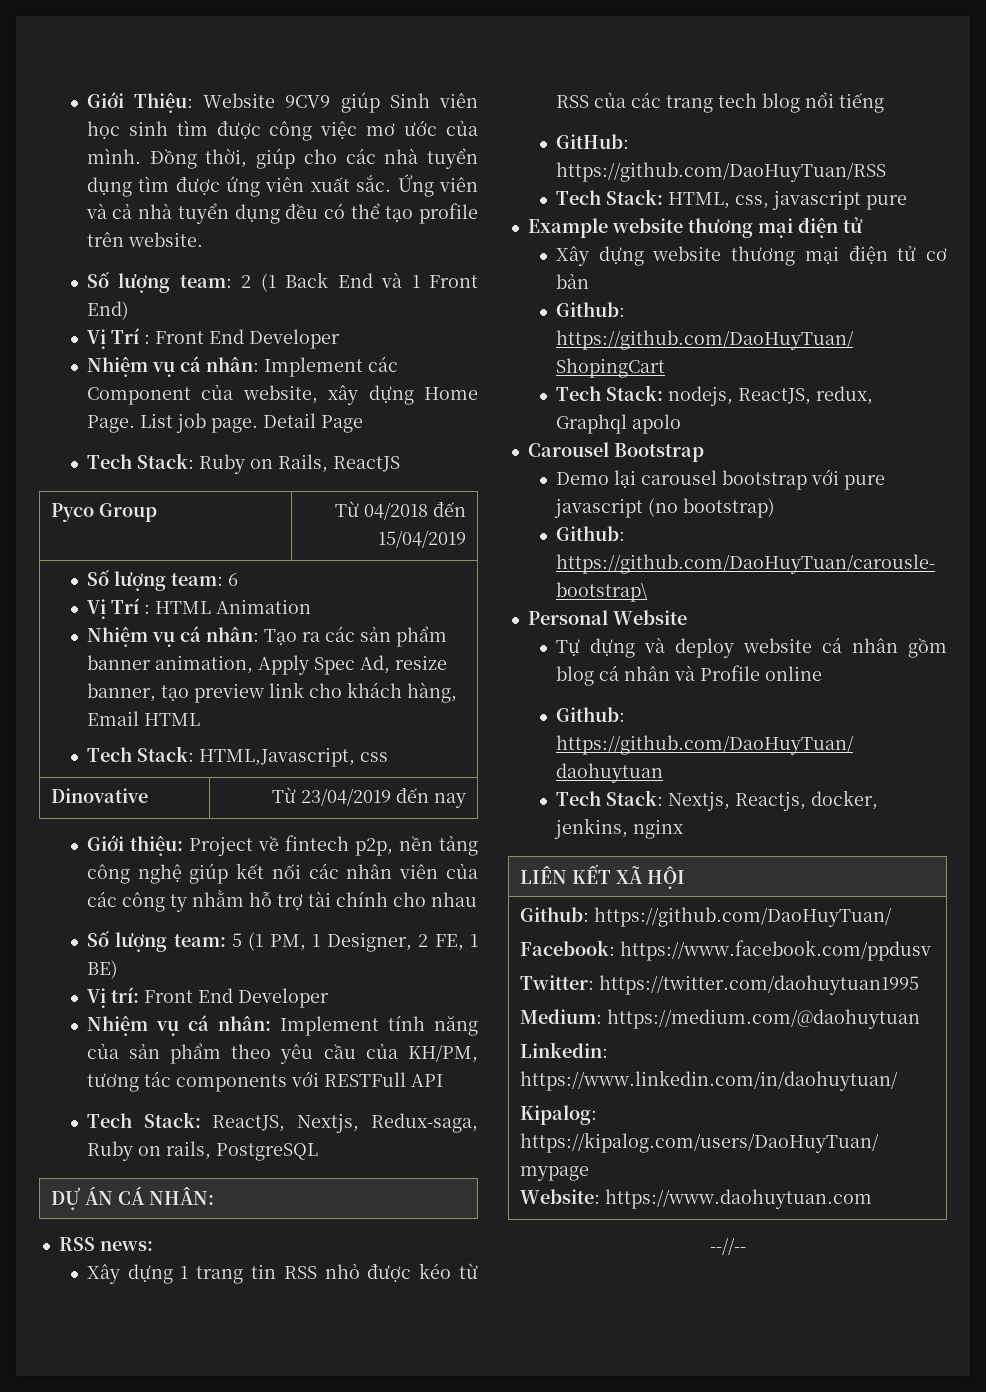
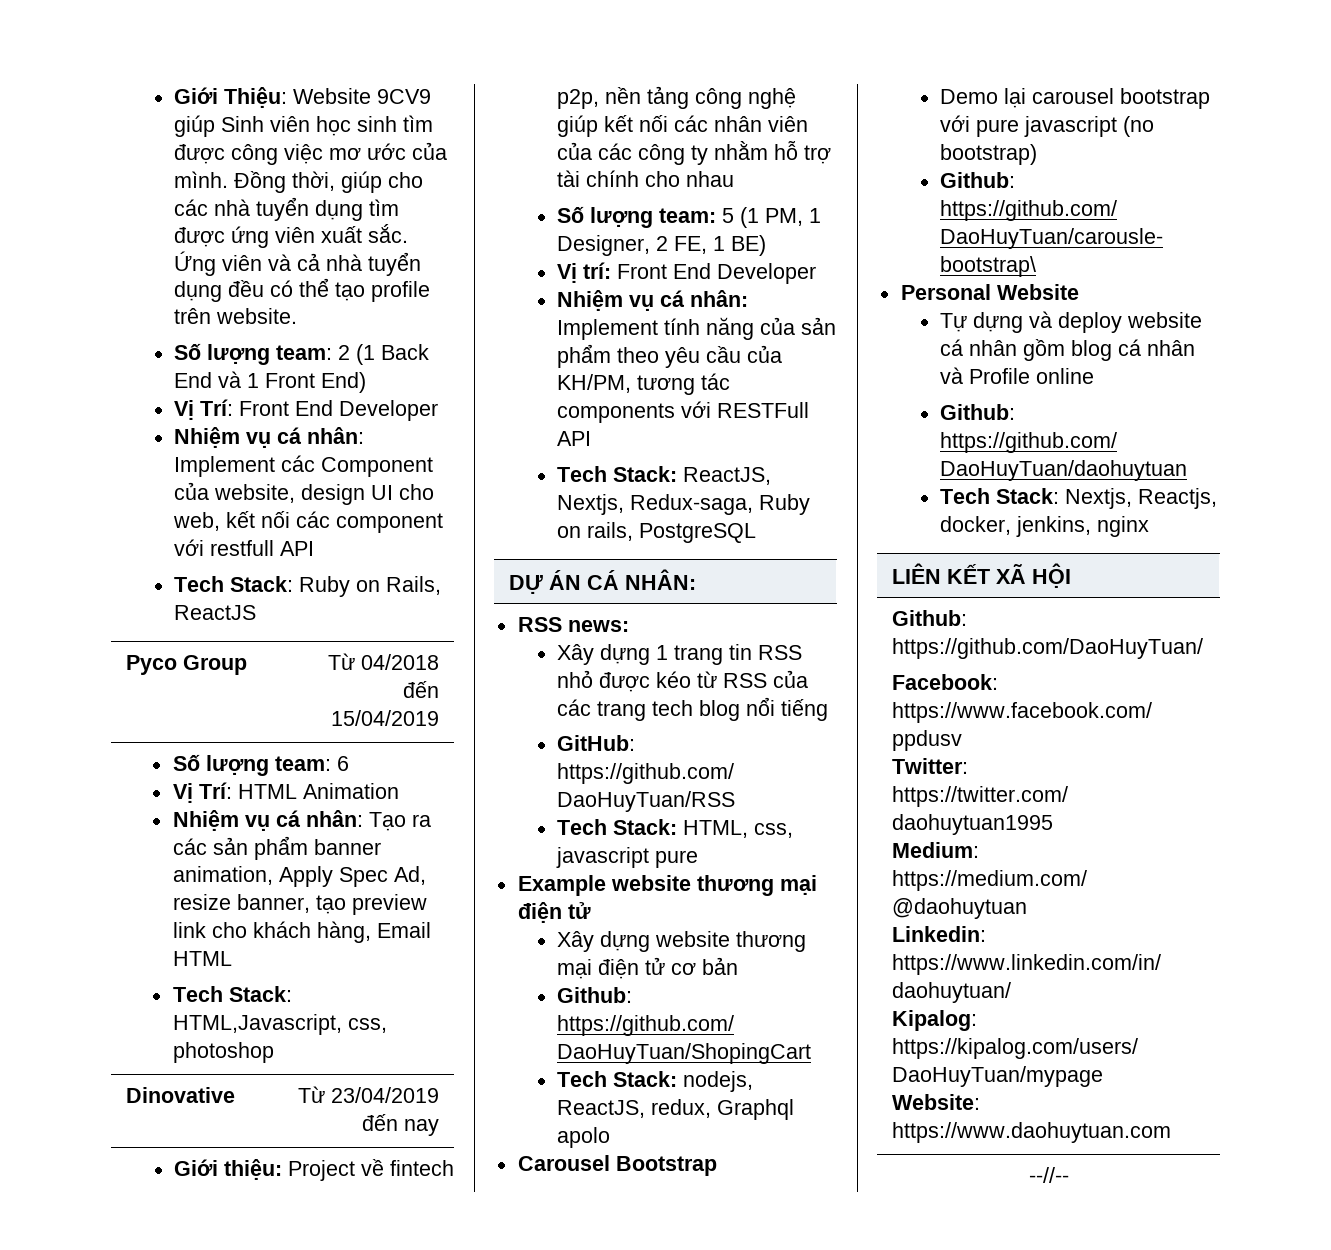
[110,328,150,344] Trí : -> [199,399,233,416] Trí:
[328,385,479,405] [86,413,363,433] xây dựng Home Page. List job page. Detail Page -> [300,484,434,505] [172,511,443,533] [173,539,314,556] design UI cho web, kết nối các component với restfull API
[111,598,151,614] Trí : -> [198,782,232,799] Trí:
[360,752,389,762] css -> [347,1018,387,1033] [172,1042,274,1063] css, photoshop

